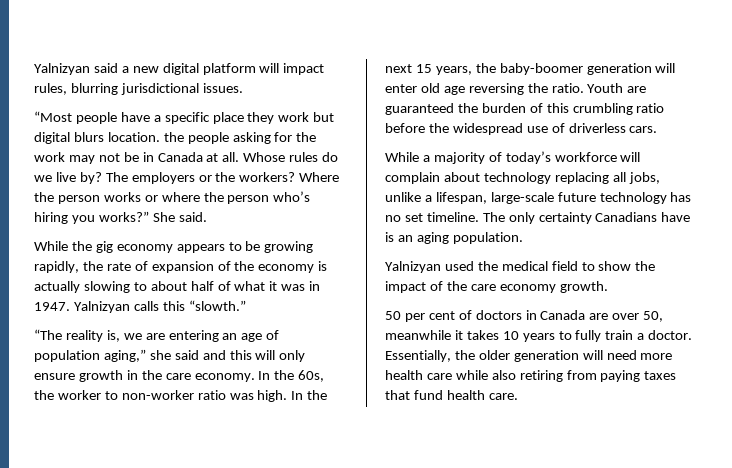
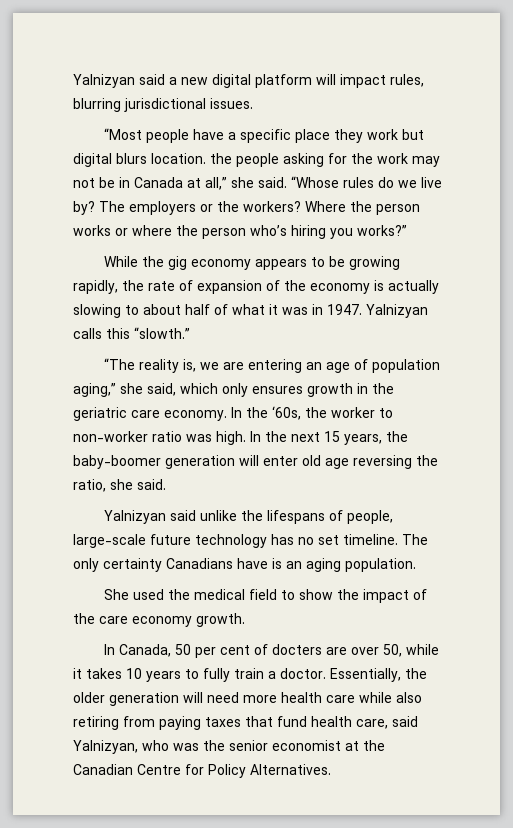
[222,152,286,162] all. Whose -> [205,176,339,190] all,” she said. “Whose
[152,212,207,222] She said. -> (407, 230) none
[174,350,306,362] [34,373,75,380] said and this will only ensure -> [147,383,303,397] said, which only ensures
(162, 375) none -> [73,407,127,421] geriatric
[298,370,325,382] 60s, -> [272,406,301,420] ‘60s,
[551,83,647,93] [385,103,665,115] [385,123,658,135] [385,151,641,164] [385,172,660,184] [385,192,487,204] ratio. Youth are guaranteed the burden of this crumbling ratio before the widespread use of driverless cars. // While a majority of today’s workforce will complain about technology replacing all jobs, unlike a lifespan, -> [73,479,166,492] [103,510,393,524] ratio, she said. // Yalnizyan said unlike the lifespans of people,
[385,261,441,273] Yalnizyan -> [103,589,129,600] She
(608, 287) none -> [103,644,171,657] In Canada,
[475,310,586,320] doctors in Canada -> [271,644,322,655] docters
[385,330,451,340] meanwhile -> [405,644,439,655] while
[488,393,518,400] care. -> [356,716,418,729] [73,740,385,754] [73,764,331,778] care, said Yalnizyan, who was the senior economist at the Canadian Centre for Policy Alternatives.

